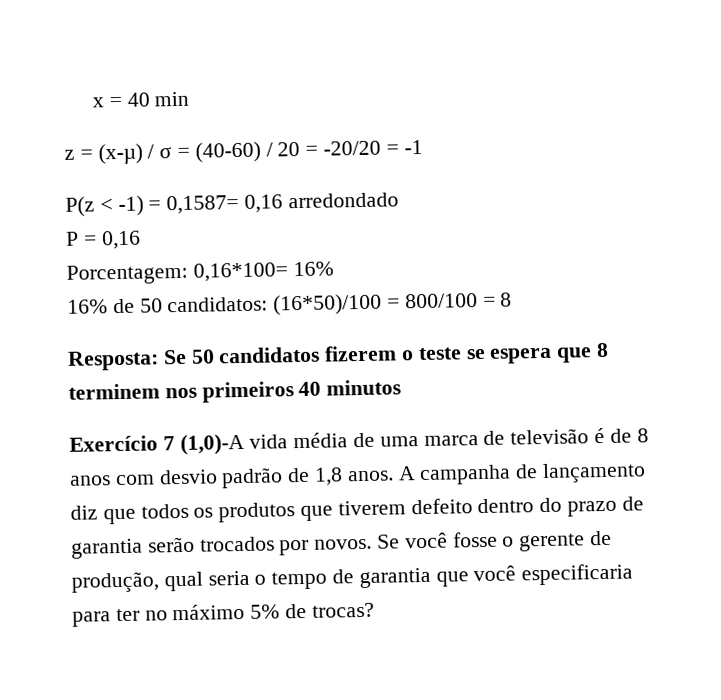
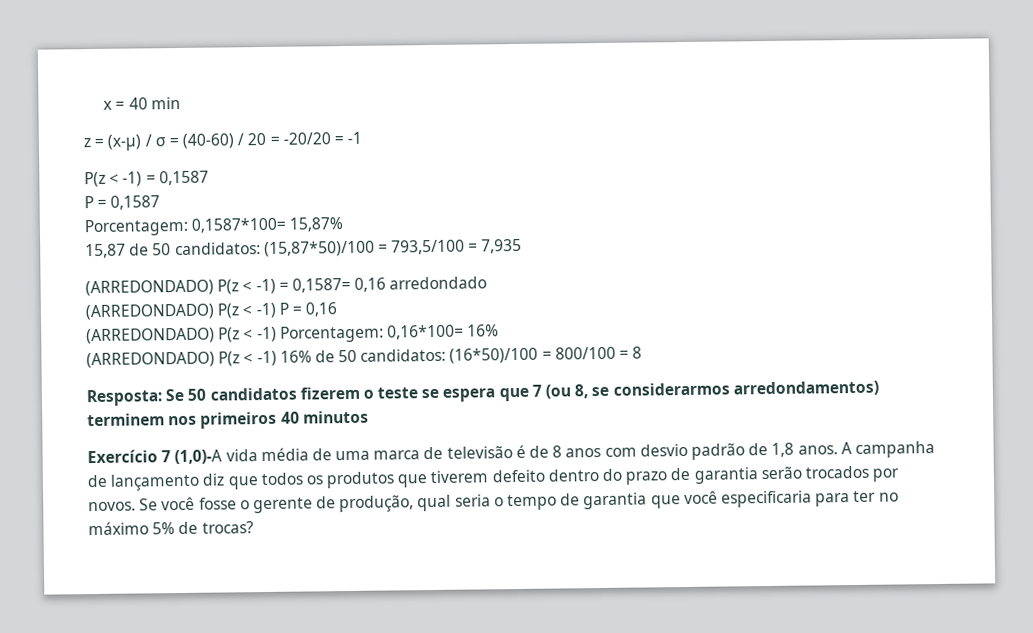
(162, 205) none -> [158,170,209,186] [84,195,161,210] [84,217,344,237] [85,238,523,259] [85,278,289,297] 0,1587 // P = 0,1587 // Porcentagem: 0,1587*100= 15,87% // 15,87 de 50 candidatos: (15,87*50)/100 = 793,5/100 = 7,935 // (ARREDONDADO) P(z < -1) =
(399, 200) none -> [85,302,276,321] (ARREDONDADO) P(z < -1)
(141, 240) none -> [86,326,277,345] (ARREDONDADO) P(z < -1)
(334, 269) none -> [86,350,277,369] (ARREDONDADO) P(z < -1)
[596,342,610,358] 8 -> [531,380,879,399] 7 (ou 8, se considerarmos arredondamentos)

